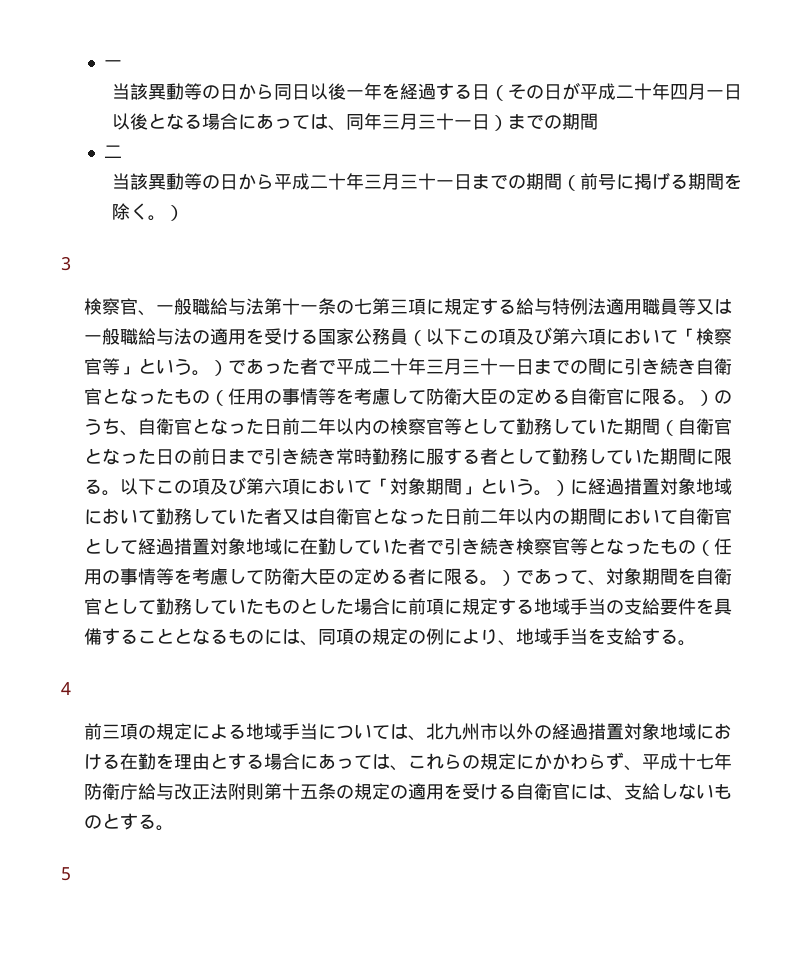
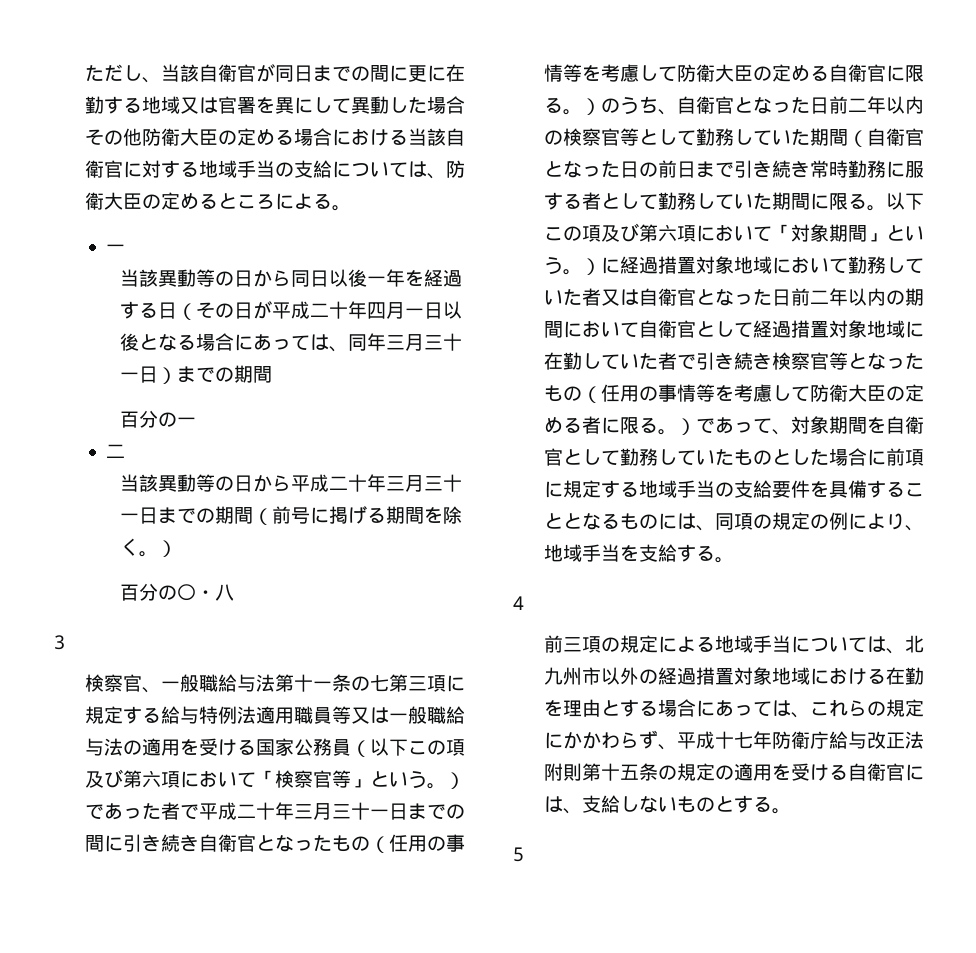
(104, 64) none -> [85,64,466,83] [85,96,466,114] [85,128,466,146] [85,160,466,179] [85,192,352,211] ただし、当該自衛官が同日までの間に更に在勤する地域又は官署を異にして異動した場合その他防衛大臣の定める場合における当該自衛官に対する地域手当の支給については、防衛大臣の定めるところによる。 //
(598, 121) none -> [120,410,197,428] // 百分の一
(184, 213) none -> [120,583,235,601] // 百分の〇・八

